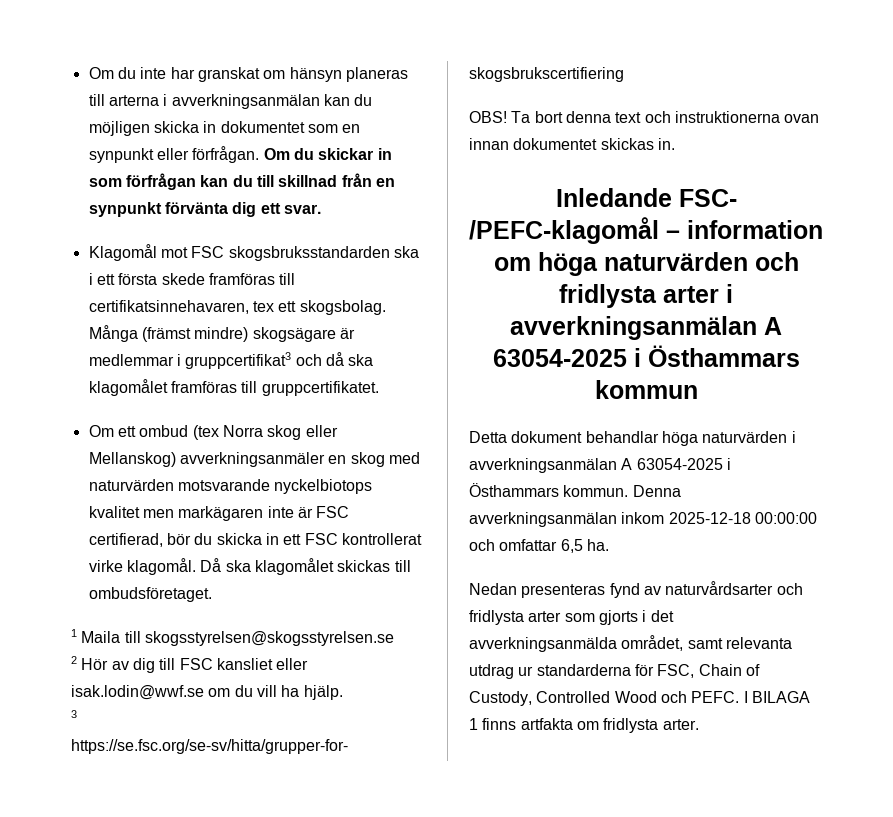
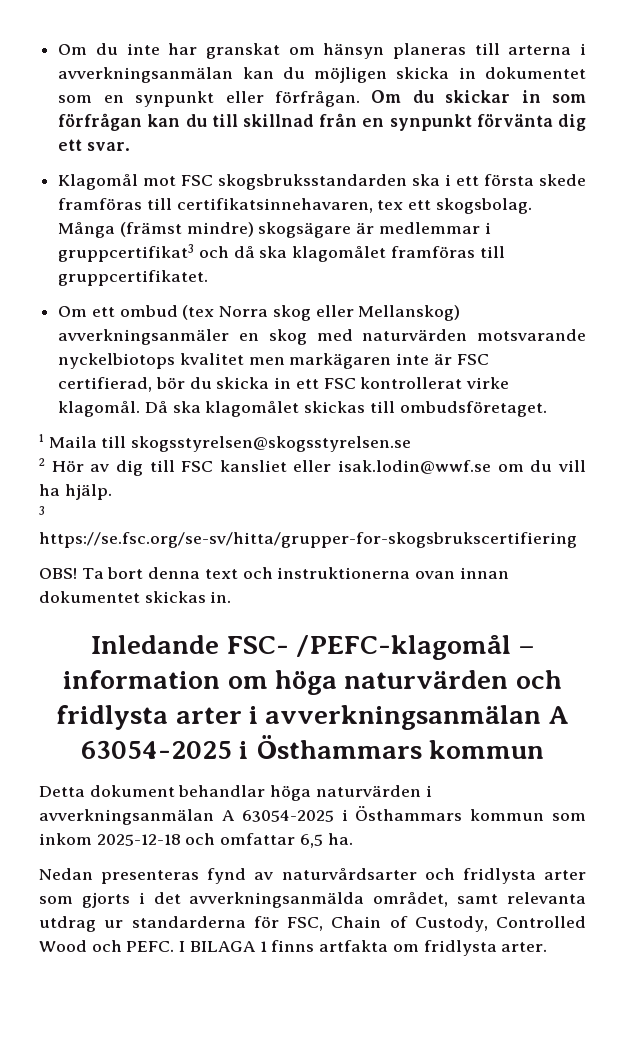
[563,485,681,497] [469,512,617,527] kommun. Denna avverkningsanmälan -> [470,809,586,821] kommun som
[754,512,817,524] 00:00:00 -> (181, 840) none

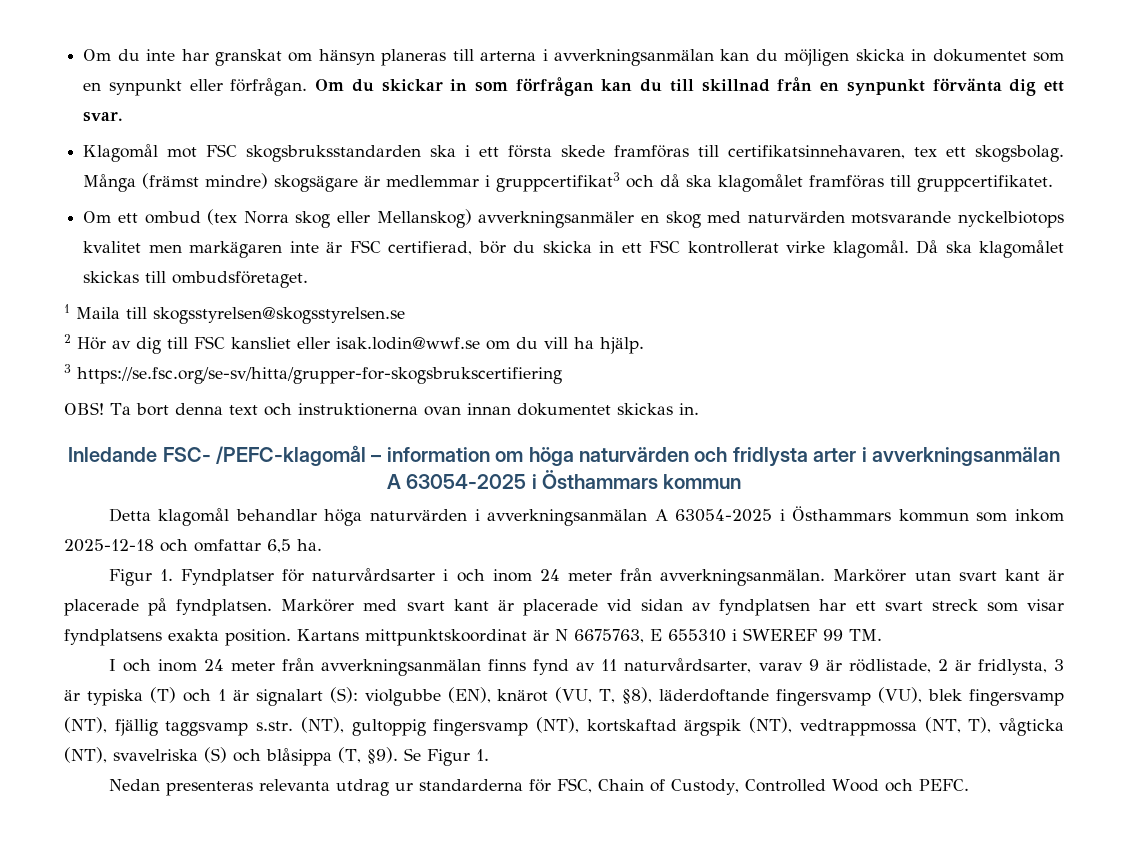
[89,785,175,797] dokument -> [158,508,230,526] klagomål
[39,868,586,884] [39,892,499,908] Nedan presenteras fynd av naturvårdsarter och fridlysta arter som gjorts i det avverkningsanmälda området, samt -> [108,568,1064,586] [64,598,1064,616] [64,628,882,646] [108,658,1065,676] [64,687,1064,706] [64,717,1065,736] [64,747,489,766] [108,779,253,796] Figur 1. Fyndplatser för naturvårdsarter i och inom 24 meter från avverkningsanmälan. Markörer utan svart kant är placerade på fyndplatsen. Markörer med svart kant är placerade vid sidan av fyndplatsen har ett svart streck som visar fyndplatsens exakta position. Kartans mittpunktskoordinat är N 6675763, E 655310 i SWEREF 99 TM. // I och inom 24 meter från avverkningsanmälan finns fynd av 11 naturvårdsarter, varav 9 är rödlistade, 2 är fridlysta, 3 är typiska (T) och 1 är signalart (S): violgubbe (EN), knärot (VU, T, §8), läderdoftande fingersvamp (VU), blek fingersvamp (NT), fjällig taggsvamp s.str. (NT), gultoppig fingersvamp (NT), kortskaftad ärgspik (NT), vedtrappmossa (NT, T), vågticka (NT), svavelriska (S) och blåsippa (T, §9). Se Figur 1. // Nedan presenteras
[179,940,548,956] I BILAGA 1 finns artfakta om fridlysta arter. -> (969, 785) none

